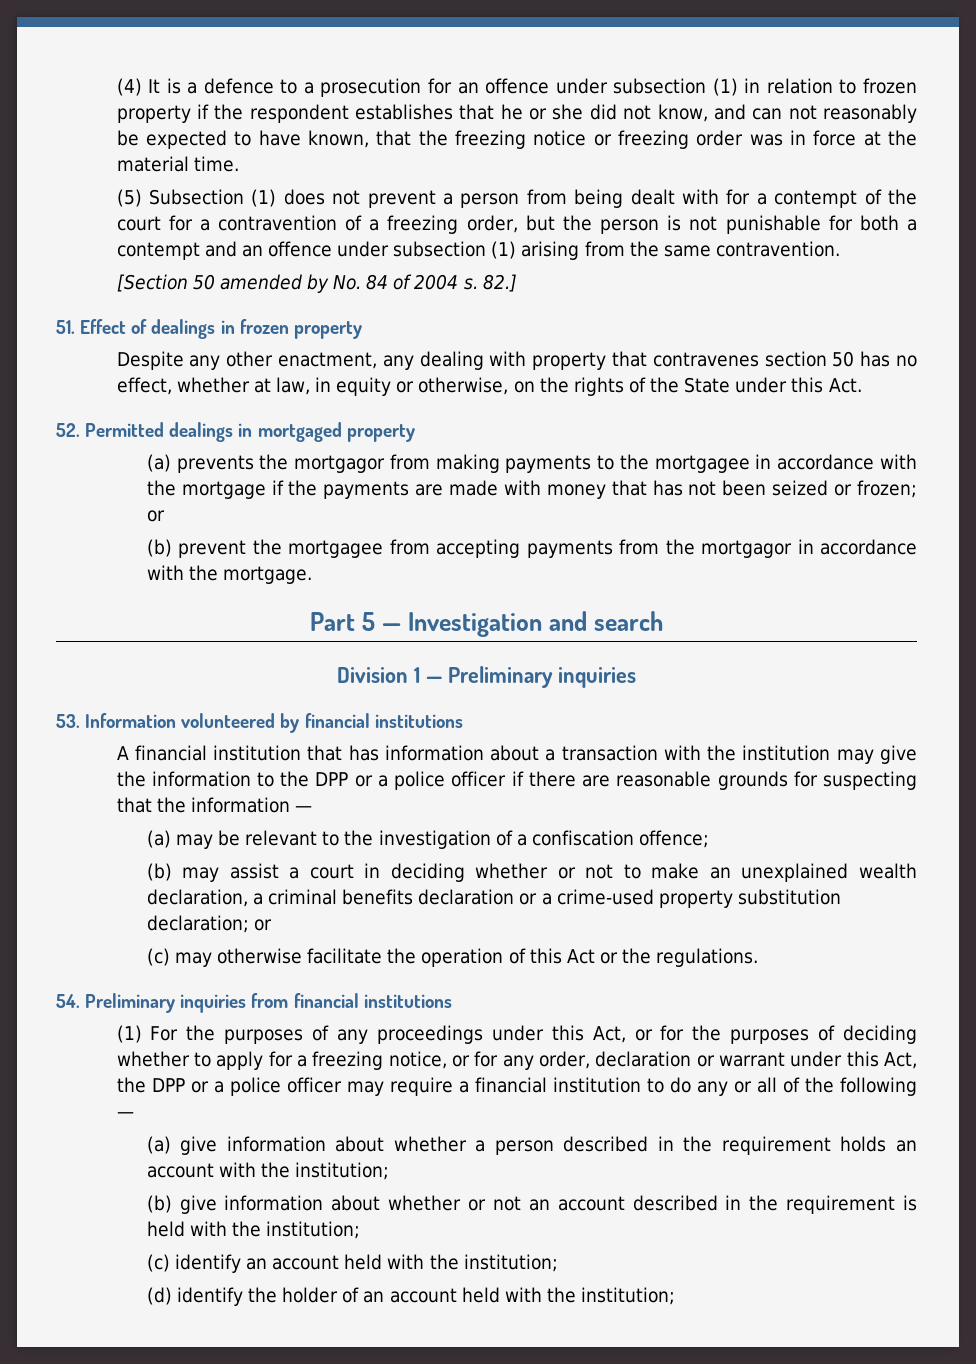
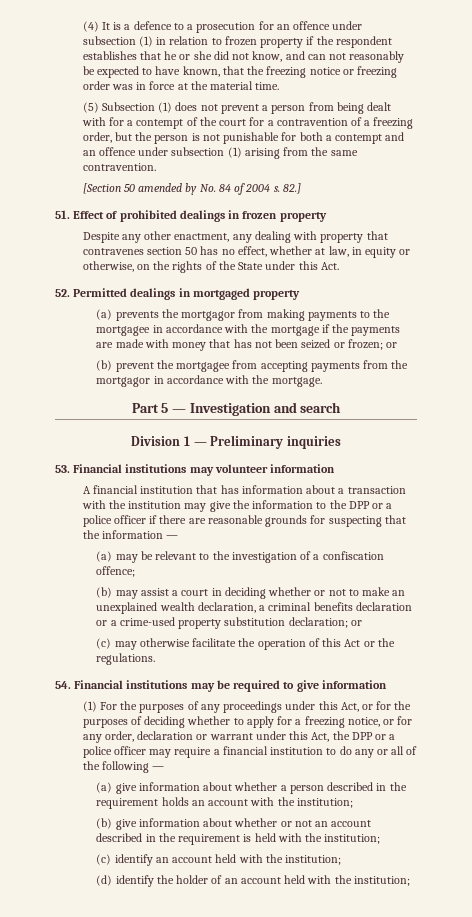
(148, 326) none -> [119,210,177,222] prohibited
[85,713,463,733] Information volunteered by financial institutions -> [73,464,336,476] Financial institutions may volunteer information
[85,993,452,1013] Preliminary inquiries from financial institutions -> [74,680,387,692] Financial institutions may be required to give information

